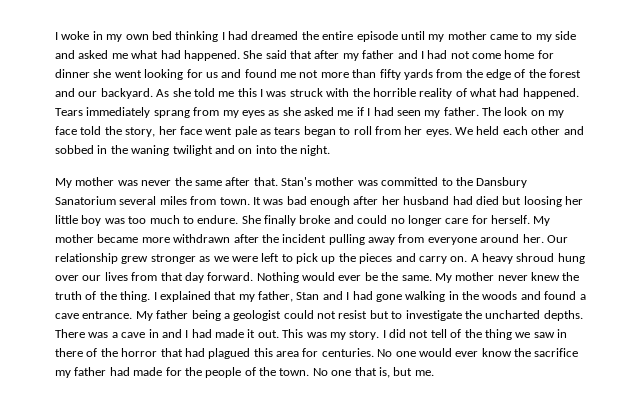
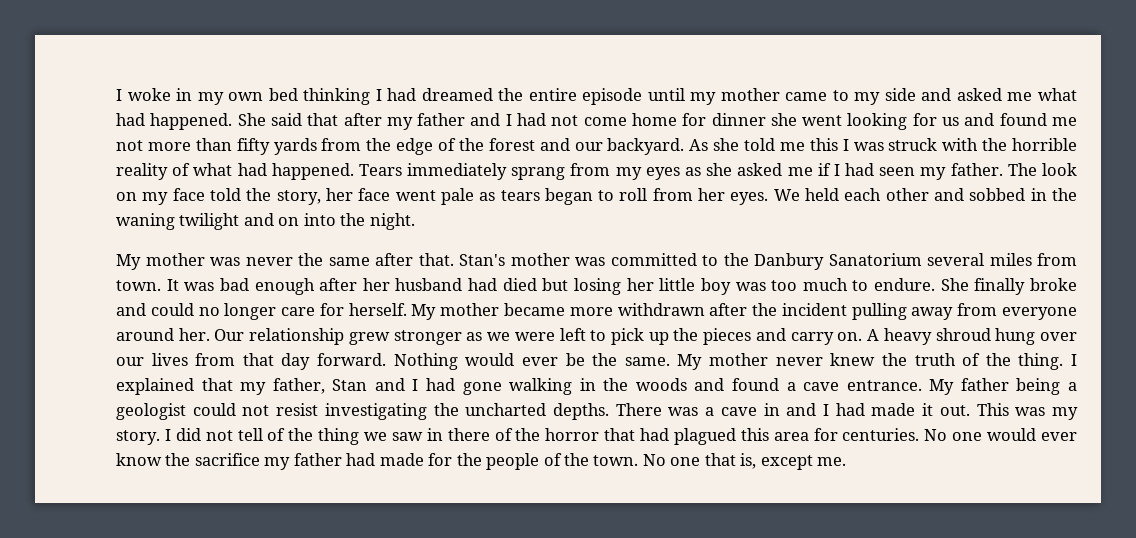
[476,177,528,188] Dansbury -> [754,253,824,270] Danbury
[523,196,562,207] loosing -> [574,278,621,295] losing
[369,310,462,321] but to investigate -> [324,403,427,420] investigating
[393,367,413,376] but -> [760,455,813,470] except

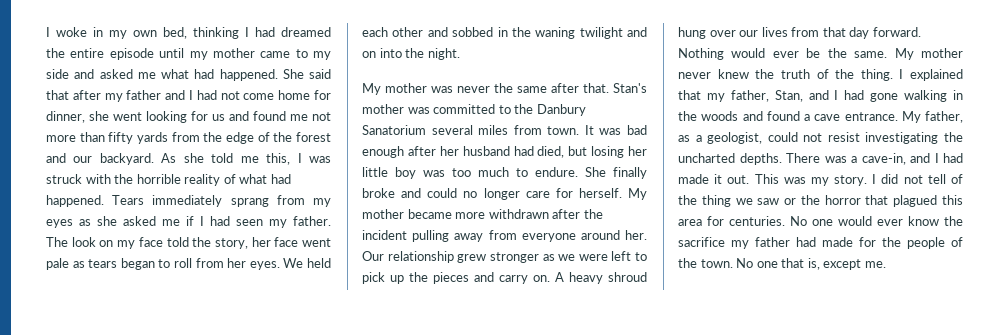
[268,88,298,101] bed -> [163,27,187,39] bed,
[711,113,766,126] dinner -> [46,111,85,123] dinner,
[809,138,838,151] this -> [266,153,291,165] this,
[502,278,537,291] died -> [537,146,565,158] died,
[332,379,368,391] Stan -> [774,90,803,102] Stan,
[960,378,1077,395] [116,403,186,420] father being a geologist -> [925,111,963,123] [678,132,763,144] father, as a geologist,
[720,403,780,416] cave in -> [861,153,906,165] cave-in,
[426,428,513,441] in there of -> [784,198,797,205] or
[640,428,670,441] had -> (889, 200) none

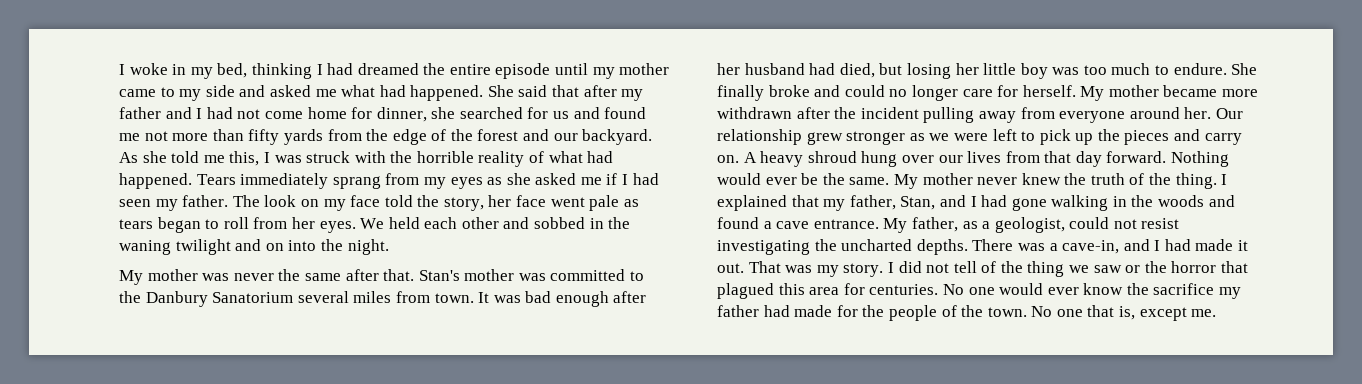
[133,30,157,37] own -> (213, 73) none
[113,111,187,123] went looking -> [459,107,523,119] searched
[754,174,779,184] This -> [748,261,781,273] That

